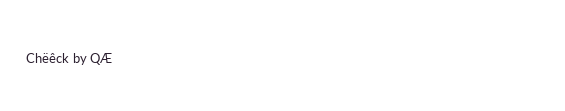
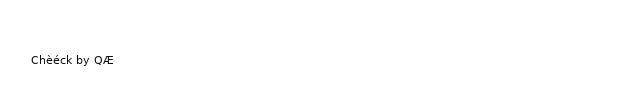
[26,53,69,63] Chëêck -> [31,55,73,64] Chèéck

